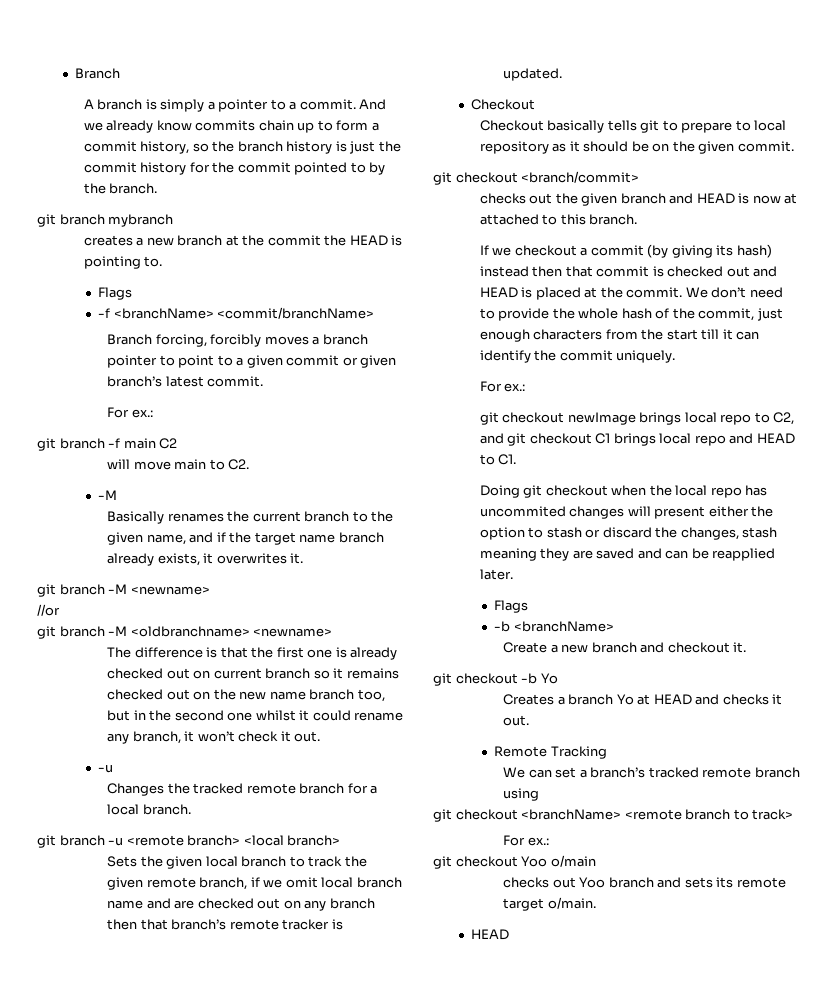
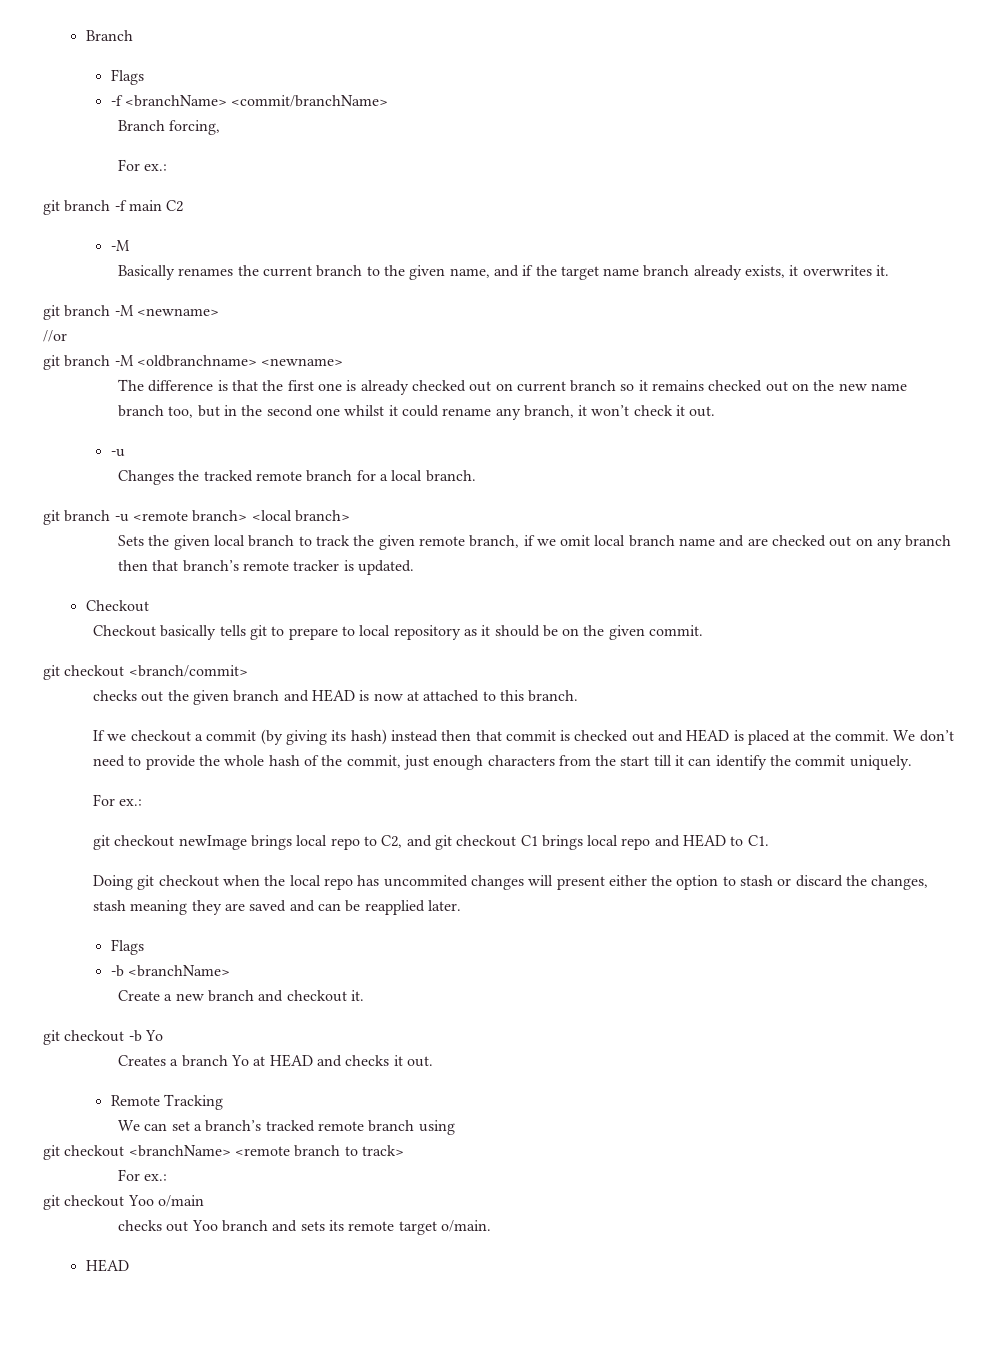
[74,68,120,79] [83,99,387,112] [83,120,379,133] [83,141,401,154] [83,162,386,175] [83,183,158,194] [37,214,174,227] [83,235,403,246] [83,256,163,269] Branch // A branch is simply a pointer to a commit. And we already know commits chain up to form a commit history, so the branch history is just the commit history for the commit pointed to by the branch. // git branch mybranch // creates a new branch at the commit the HEAD is pointing to. -> [85,30,133,41] Branch
[210,334,368,347] [107,355,397,368] [107,376,264,387] forcibly moves a branch pointer to point to a given commit or given branch’s latest commit. -> (221, 127) none
[107,459,250,470] // will move main to C2. -> (184, 206) none

